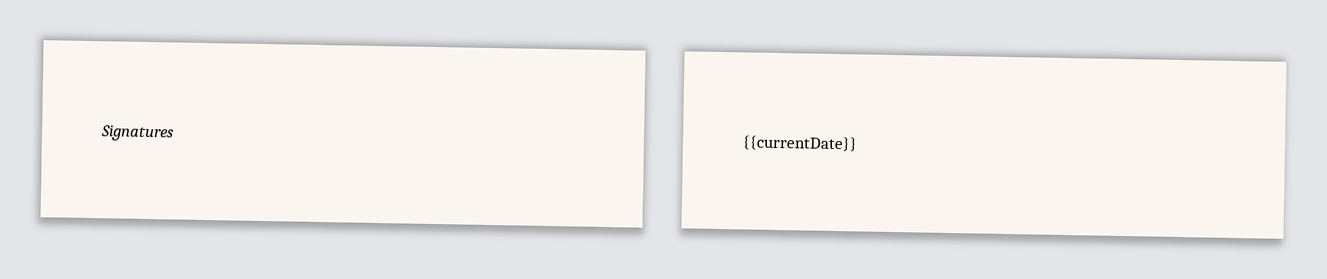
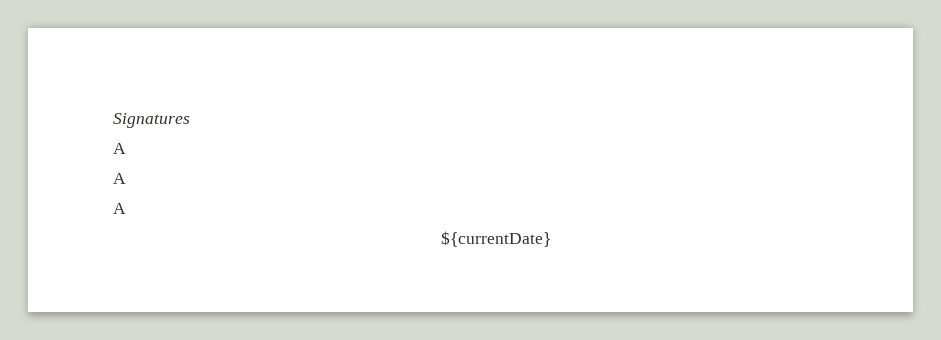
[742,135,858,152] {{currentDate}} -> [113,143,126,154] [113,173,126,184] [113,203,126,214] [441,231,551,247] A // A // A // ${currentDate}

